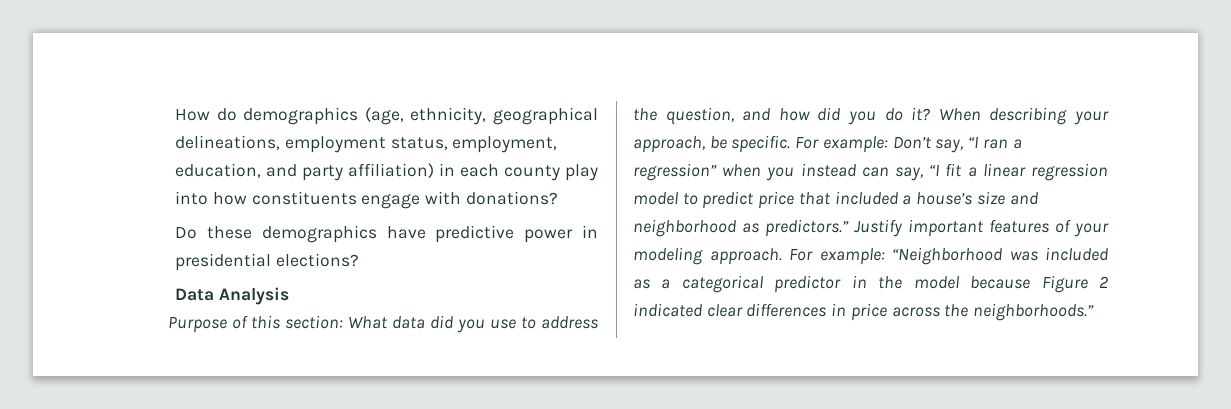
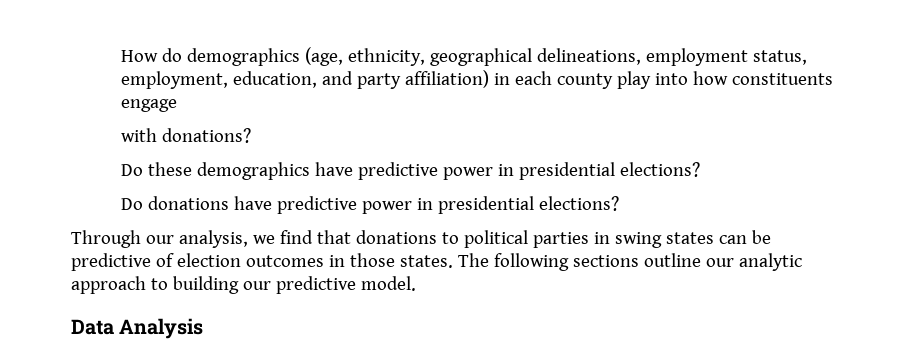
(421, 201) none -> (177, 105) //
[175,287,289,305] [168,315,599,333] [633,107,1109,125] [633,135,1022,153] [633,163,1108,181] [633,191,1038,209] [633,219,1109,237] [633,247,1108,265] [633,275,1108,293] [633,303,1095,321] Data Analysis // Purpose of this section: What data did you use to address the question, and how did you do it? When describing your approach, be specific. For example: Don’t say, “I ran a regression” when you instead can say, “I fit a linear regression model to predict price that included a house’s size and neighborhood as predictors.” Justify important features of your modeling approach. For example: “Neighborhood was included as a categorical predictor in the model because Figure 2 indicated clear differences in price across the neighborhoods.” -> [120,196,619,214] [71,230,771,248] [71,253,802,271] [71,276,416,294] [71,318,204,339] Do donations have predictive power in presidential elections? // Through our analysis, we find that donations to political parties in swing states can be predictive of election outcomes in those states. The following sections outline our analytic approach to building our predictive model. // Data Analysis

